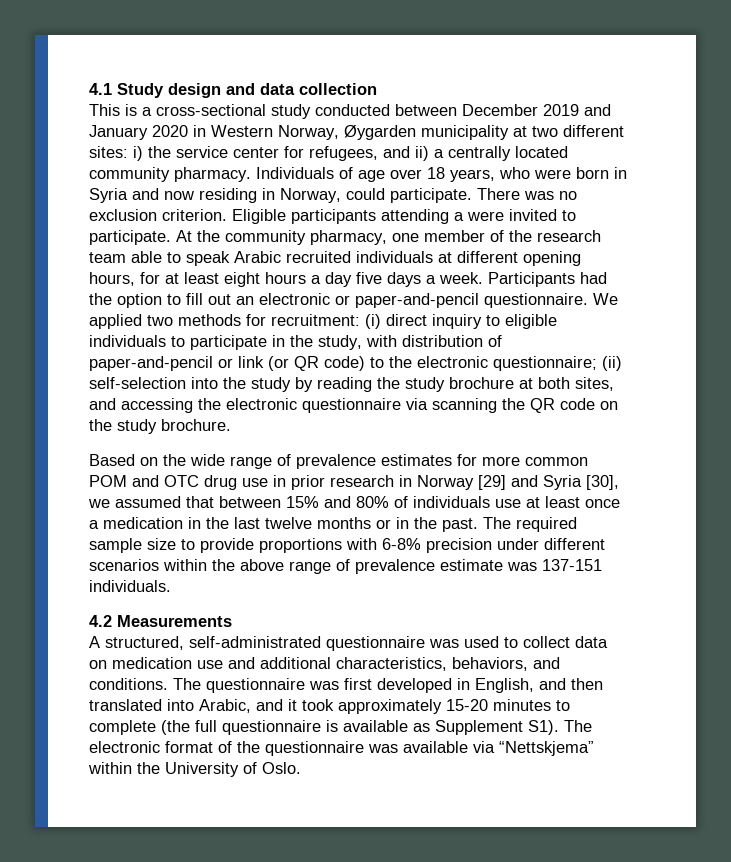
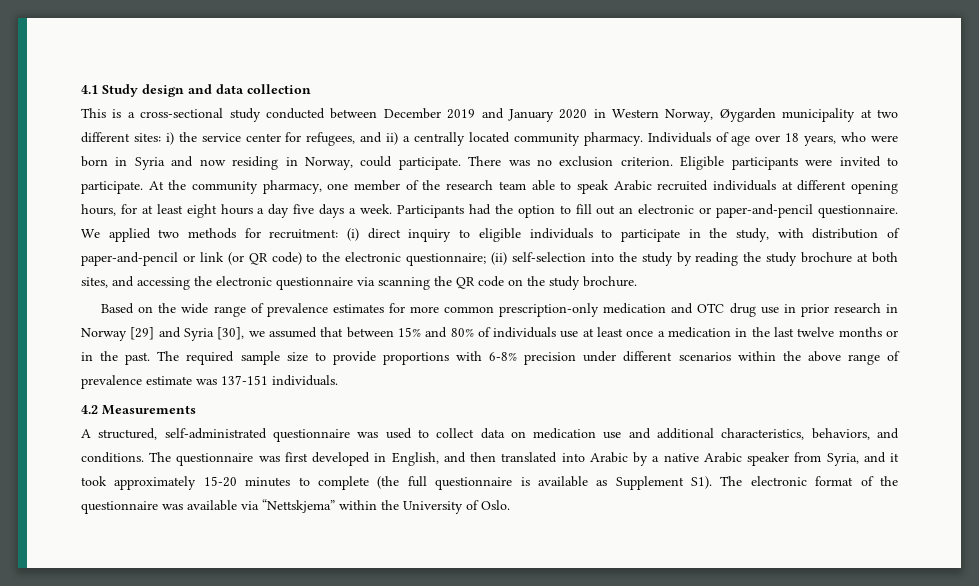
[381,209,464,224] attending a -> (798, 163) none
[89,475,127,487] POM -> [499,303,667,317] prescription-only medication
[199,699,251,713] Arabic, -> [589,452,859,466] Arabic by a native Arabic speaker from Syria,

